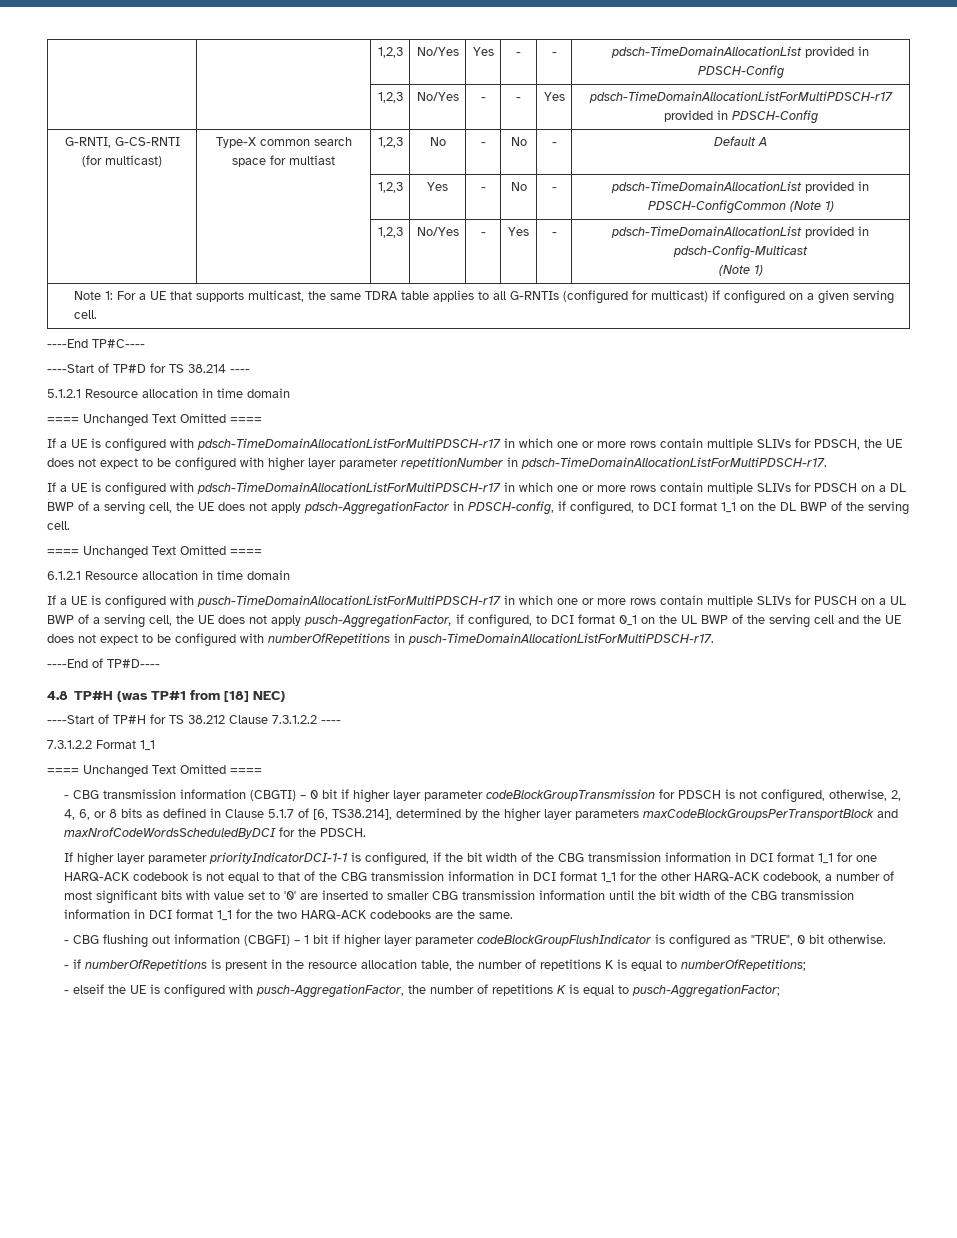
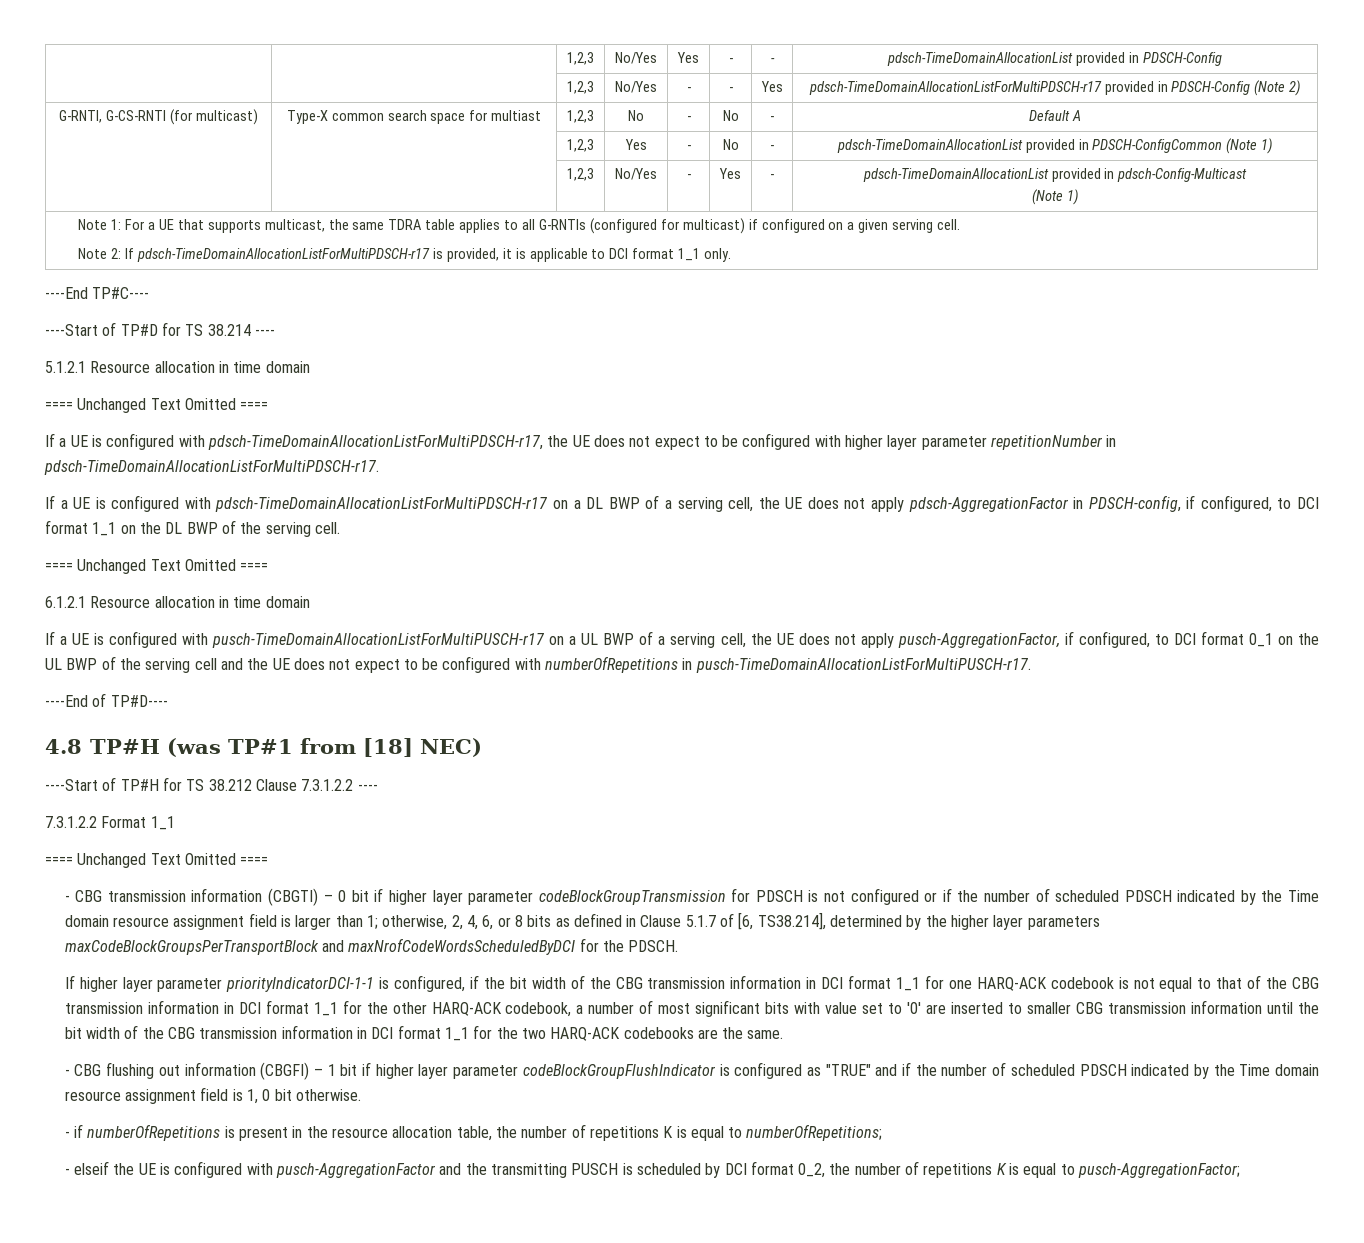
(818, 117) none -> [1254,80,1301,96] (Note 2)
(97, 314) none -> [78,248,732,262] // Note 2: If pdsch-TimeDomainAllocationListForMultiPDSCH-r17 is provided, it is applicable to DCI format 1_1 only.
[197,438,860,450] pdsch-TimeDomainAllocationListForMultiPDSCH-r17 in which one or more rows contain multiple SLIVs for PDSCH, -> [207,435,543,450] pdsch-TimeDomainAllocationListForMultiPDSCH-r17,
[504,482,857,494] in which one or more rows contain multiple SLIVs for PDSCH -> (549, 504) none
[197,595,857,607] pusch-TimeDomainAllocationListForMultiPDSCH-r17 in which one or more rows contain multiple SLIVs for PUSCH -> [212,633,546,648] pusch-TimeDomainAllocationListForMultiPUSCH-r17
[408,633,714,645] pusch-TimeDomainAllocationListForMultiPDSCH-r17. -> [695,658,1031,673] pusch-TimeDomainAllocationListForMultiPUSCH-r17.
[760,789,825,803] configured, -> [850,888,1320,905] [64,913,378,930] configured or if the number of scheduled PDSCH indicated by the Time domain resource assignment field is larger than 1;
[750,935,793,946] "TRUE", -> [825,1062,1320,1079] [64,1087,258,1104] "TRUE" and if the number of scheduled PDSCH indicated by the Time domain resource assignment field is 1,
[255,984,404,998] pusch-AggregationFactor, -> [275,1161,826,1178] pusch-AggregationFactor and the transmitting PUSCH is scheduled by DCI format 0_2,

